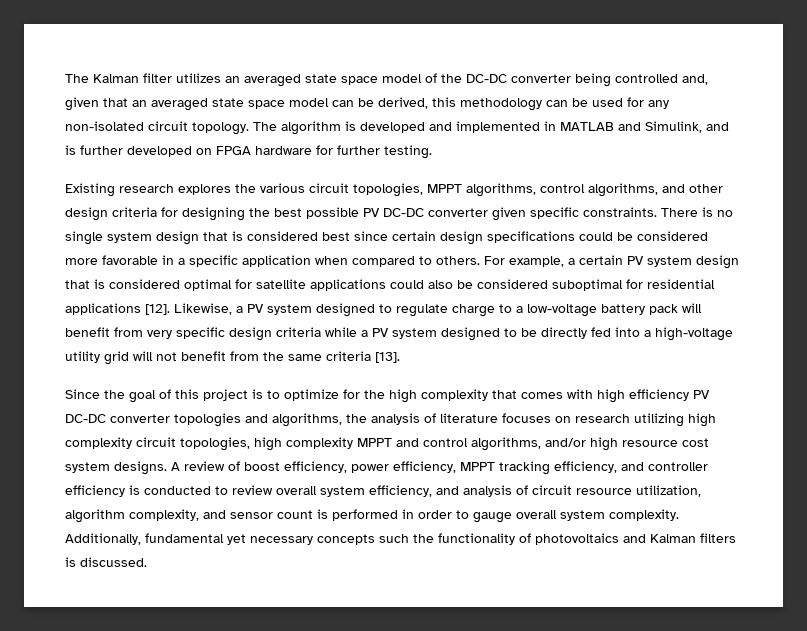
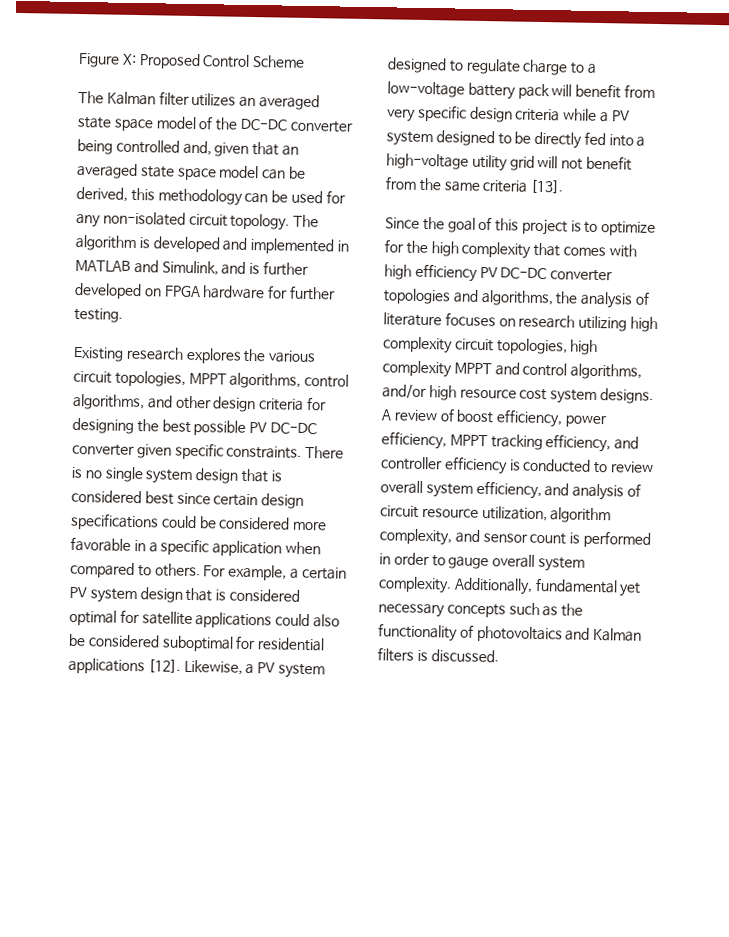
(65, 78) none -> [78,53,306,70] Figure X: Proposed Control Scheme //
(409, 538) none -> [542,606,559,617] as

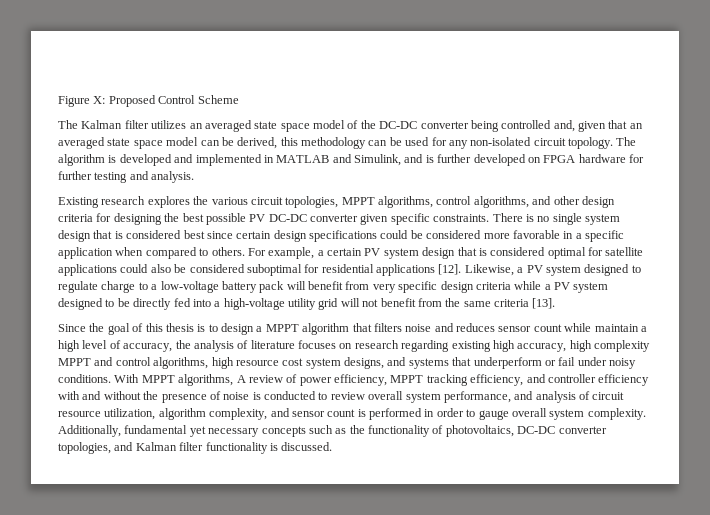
[74,307,123,323] testing. -> [94,171,195,183] testing and analysis.
[521,218,568,236] project -> [165,323,194,332] thesis
[601,221,657,237] [384,239,637,259] [384,263,614,282] [383,288,554,307] optimize for the high complexity that comes with high efficiency PV DC-DC converter topologies and algorithms, -> [221,323,647,335] [58,340,173,352] design a MPPT algorithm that filters noise and reduces sensor count while maintain a high level of accuracy,
[578,315,658,333] [383,336,568,355] utilizing high complexity circuit topologies, -> [401,340,567,352] regarding existing high accuracy,
[382,384,427,400] and/or -> (209, 363) none
[599,388,654,404] designs. -> [344,357,636,369] [58,374,234,386] designs, and systems that underperform or fail under noisy conditions. With MPPT algorithms,
[456,409,564,428] boost efficiency, -> (298, 378) none
(508, 465) none -> [58,391,250,403] with and without the presence of noise
[475,480,542,500] efficiency, -> [443,391,511,403] performance,
[476,625,643,643] [377,647,414,662] photovoltaics and Kalman filters -> [445,425,607,437] [58,442,268,454] photovoltaics, DC-DC converter topologies, and Kalman filter functionality

